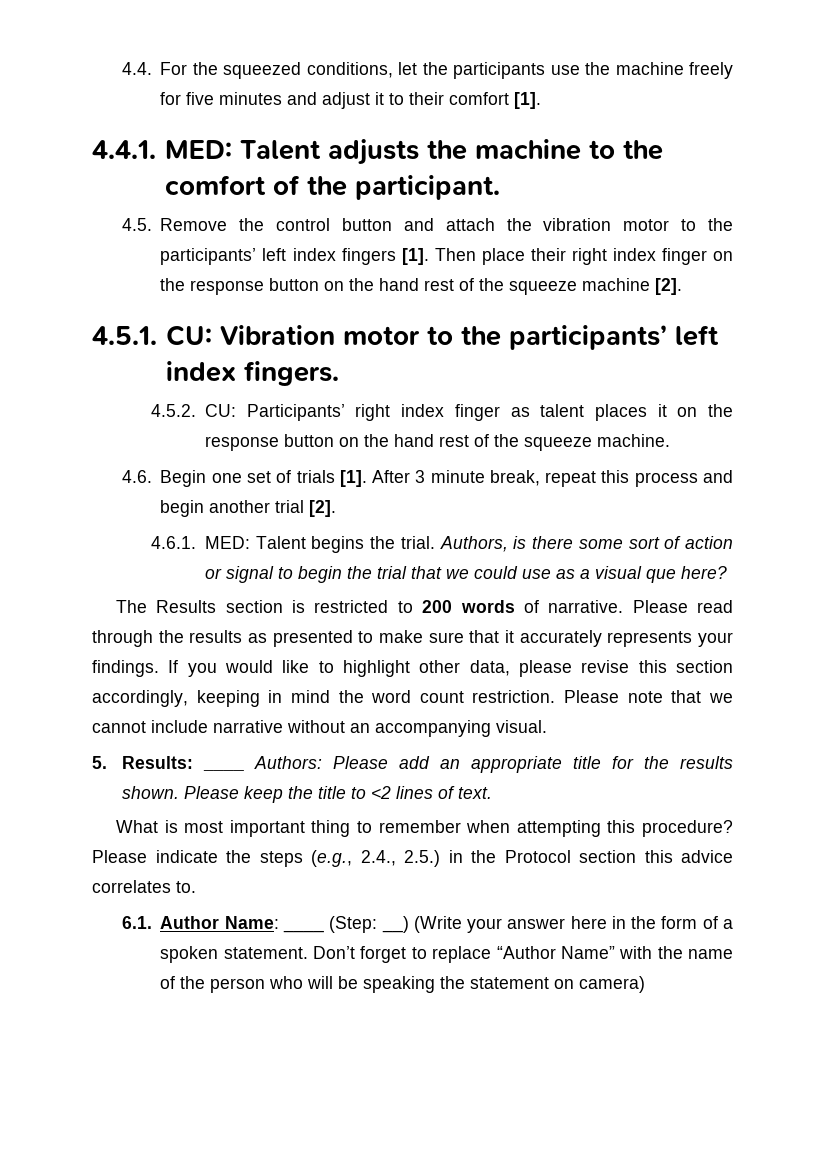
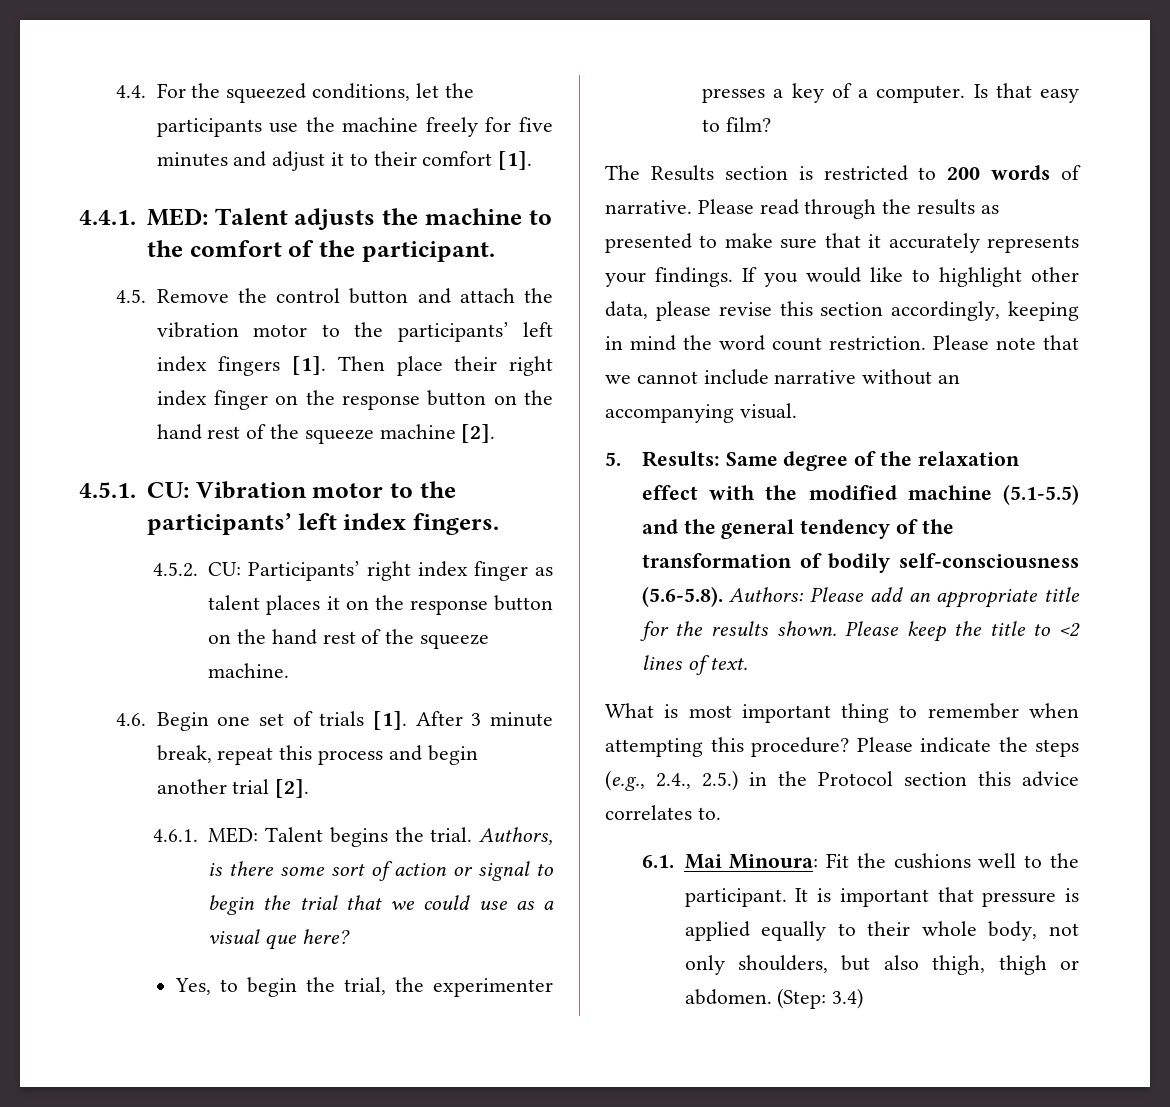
(728, 572) none -> [175,977,553,997] [702,83,1079,103] [702,117,771,132] // Yes, to begin the trial, the experimenter presses a key of a computer. Is that easy to film?
[202,769,244,771] ____ -> [725,451,1020,471] [641,484,1079,505] [641,519,954,539] [641,553,1079,573] [641,586,723,607] Same degree of the relaxation effect with the modified machine (5.1-5.5) and the general tendency of the transformation of bodily self-consciousness (5.6-5.8).
[160,916,279,929] [282,916,733,933] [160,946,734,963] [160,976,646,993] Author Name: ____ (Step: __) (Write your answer here in the form of a spoken statement. Don’t forget to replace “Author Name” with the name of the person who will be speaking the statement on camera) -> [684,853,1079,869] [684,887,1079,907] [684,921,1079,941] [684,955,1079,975] [684,988,864,1009] Mai Minoura: Fit the cushions well to the participant. It is important that pressure is applied equally to their whole body, not only shoulders, but also thigh, thigh or abdomen. (Step: 3.4)

